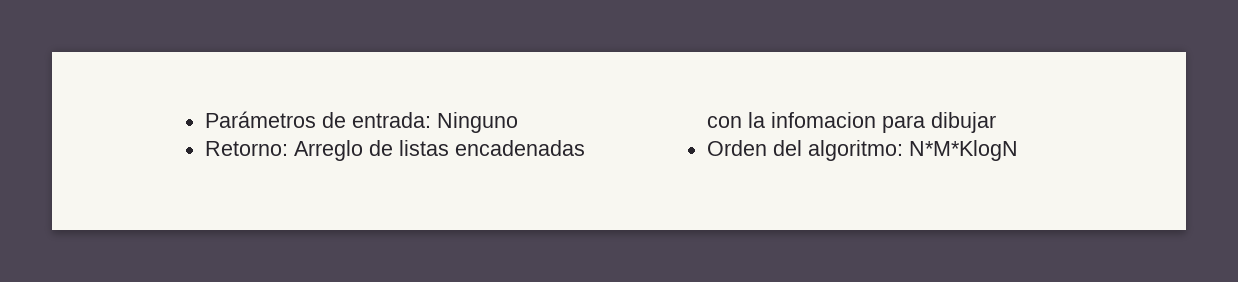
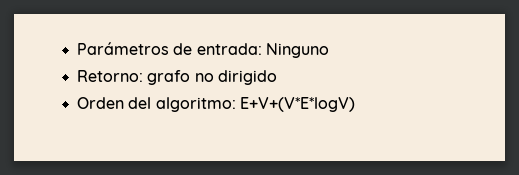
[294,140,586,161] [707,112,997,133] Arreglo de listas encadenadas con la infomacion para dibujar -> [147,70,278,85] grafo no dirigido
[909,140,1019,161] N*M*KlogN -> [240,97,356,112] E+V+(V*E*logV)

